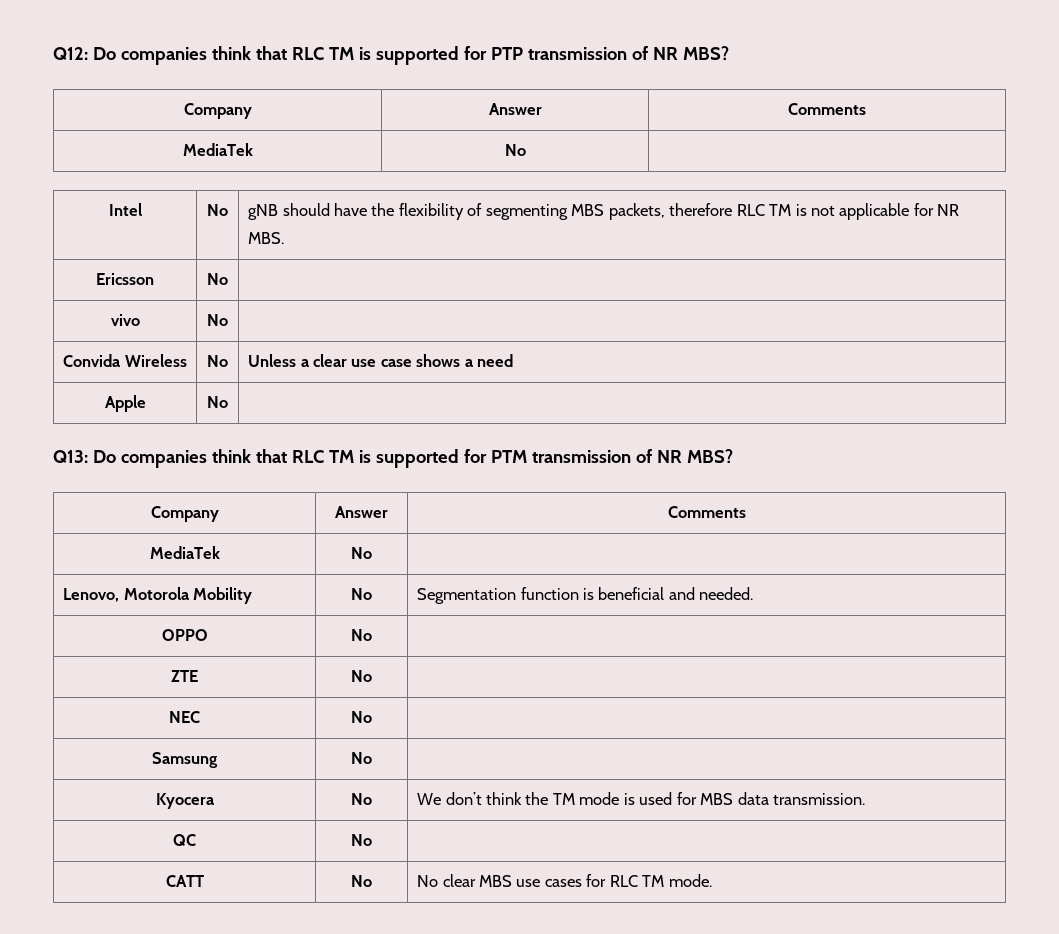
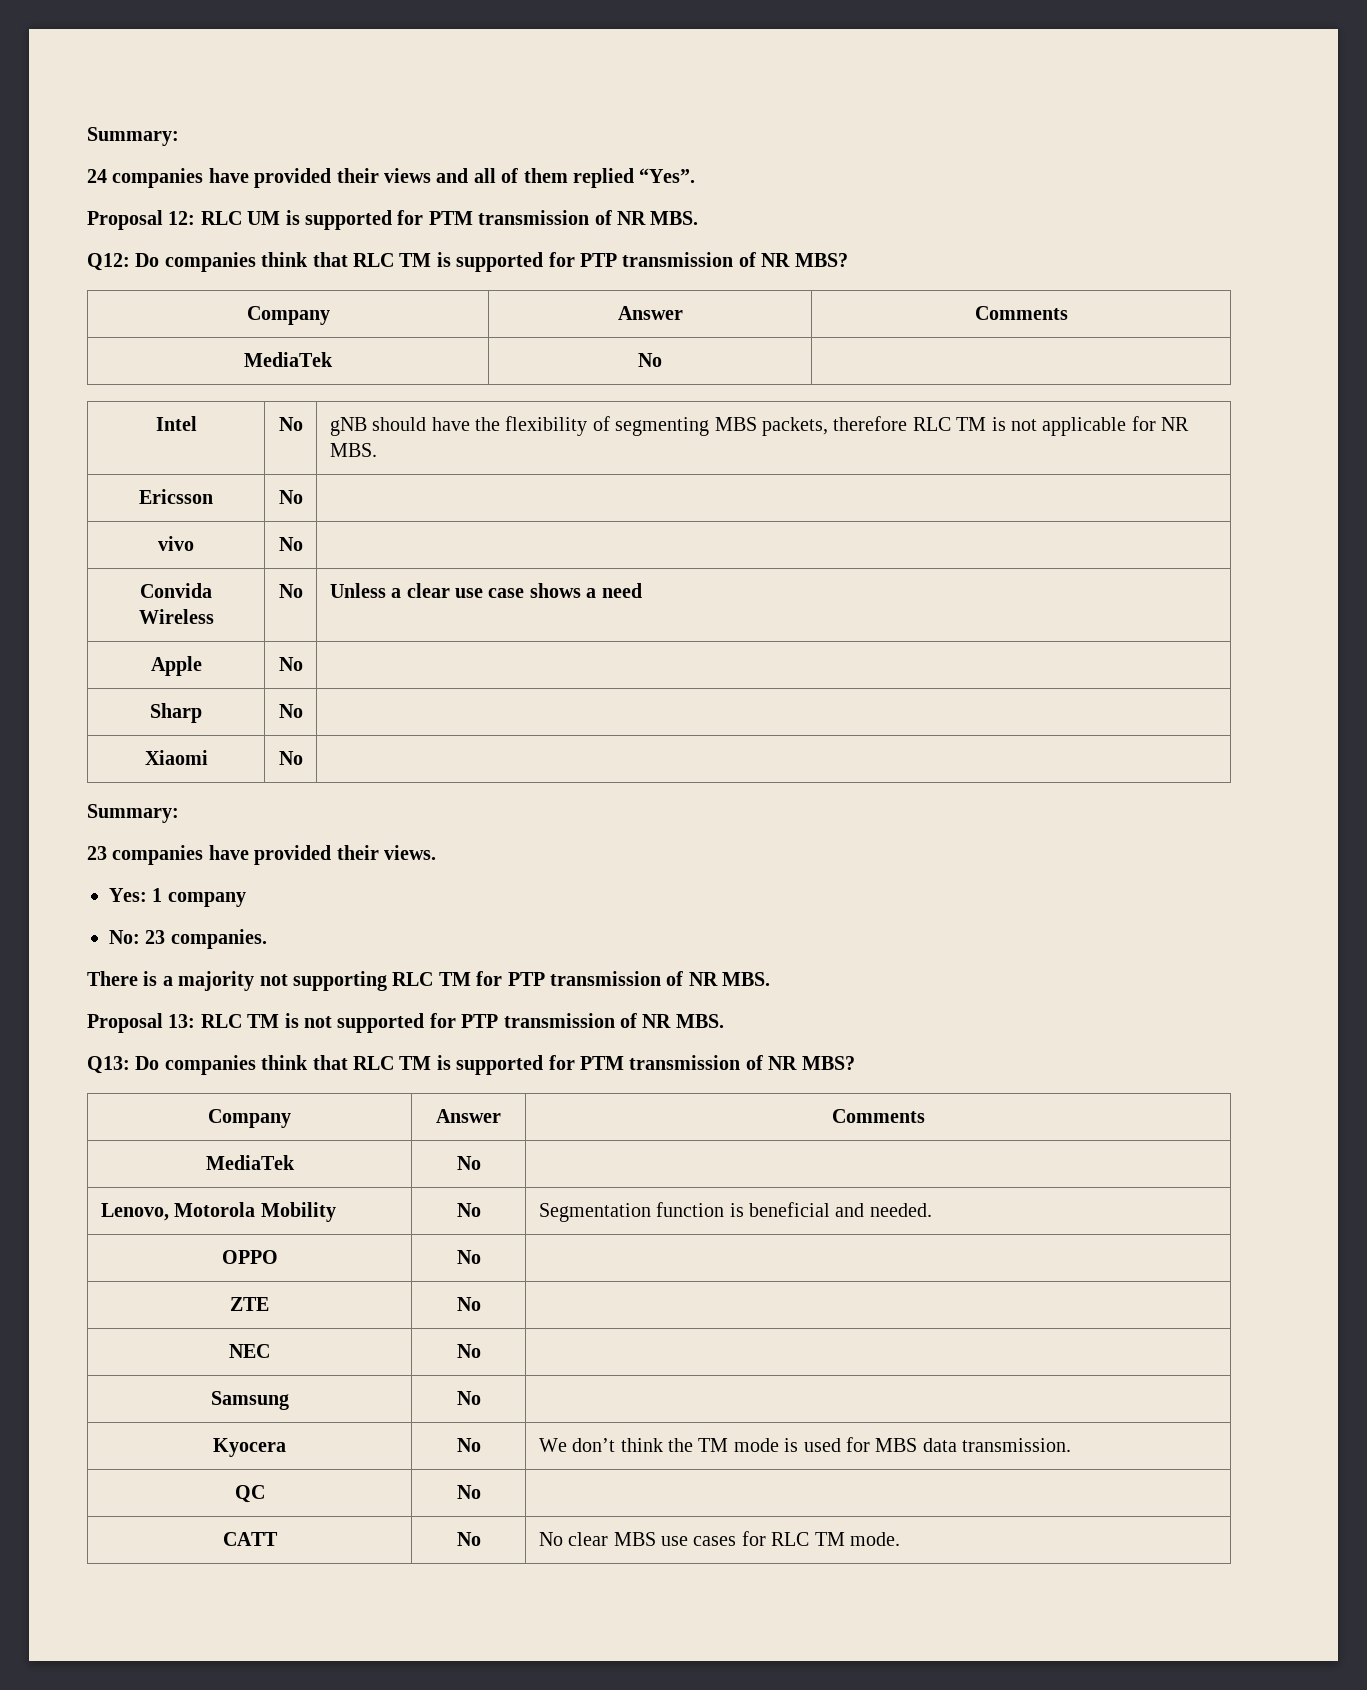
(53, 53) none -> [87,127,179,146] [87,168,696,188] [87,210,699,230] Summary: // 24 companies have provided their views and all of them replied “Yes”. // Proposal 12: RLC UM is supported for PTM transmission of NR MBS. //
(228, 402) none -> [150,703,202,723] [278,704,303,718] [144,750,208,765] [278,751,303,765] [87,804,179,823] [87,845,436,865] [109,888,246,907] [109,929,267,949] [87,971,771,991] [87,1013,724,1033] // Sharp | No | // Xiaomi | No | // Summary: // 23 companies have provided their views. // Yes: 1 company // No: 23 companies. // There is a majority not supporting RLC TM for PTP transmission of NR MBS. // Proposal 13: RLC TM is not supported for PTP transmission of NR MBS.

